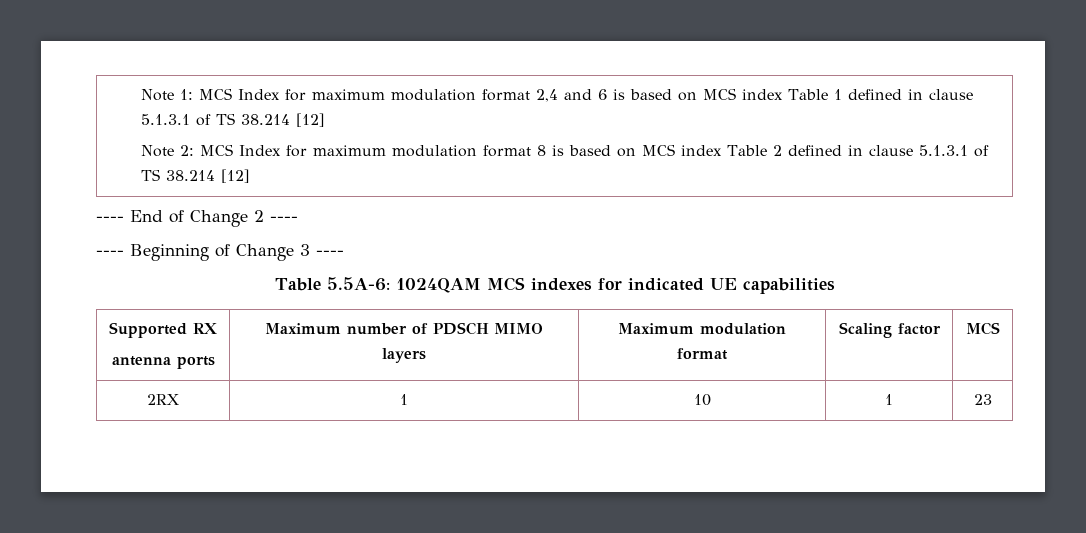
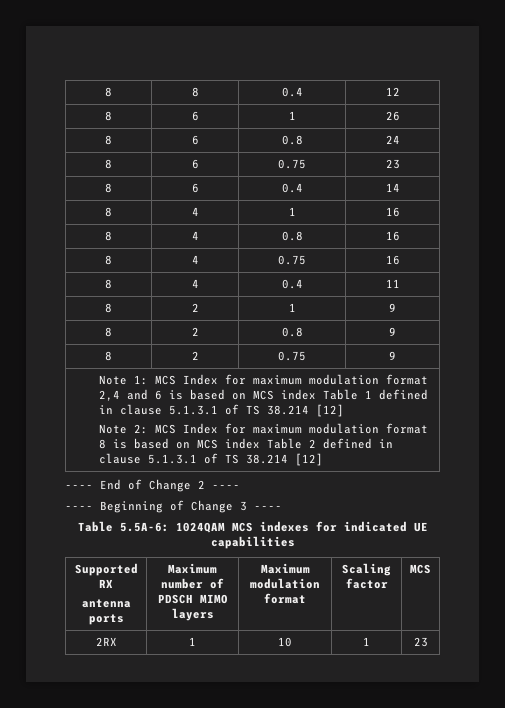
(141, 95) none -> [105,87,112,97] [191,87,199,97] [281,87,303,97] [385,87,400,96] [105,111,112,121] [191,111,199,121] [288,111,296,120] [385,111,400,121] [105,135,112,145] [191,135,199,145] [281,135,303,145] [385,135,400,144] [105,159,112,169] [191,159,199,169] [278,159,306,169] [385,159,400,169] [105,183,112,193] [191,183,199,193] [281,183,303,193] [385,183,400,192] [105,207,112,217] [191,207,199,216] [288,207,296,216] [385,207,400,217] [105,231,112,241] [191,231,199,240] [281,231,303,241] [385,231,400,241] [105,255,112,265] [191,255,199,264] [278,255,306,265] [385,255,400,265] [105,279,112,289] [191,279,199,288] [281,279,303,289] [385,279,400,288] [105,303,112,313] [191,303,199,312] [288,303,296,312] [389,303,396,312] [105,327,112,337] [191,327,199,336] [281,327,303,337] [389,327,396,336] [105,351,112,361] [191,351,199,360] [278,351,306,361] [389,351,396,360] 8 | 8 | 0.4 | 12 // 8 | 6 | 1 | 26 // 8 | 6 | 0.8 | 24 // 8 | 6 | 0.75 | 23 // 8 | 6 | 0.4 | 14 // 8 | 4 | 1 | 16 // 8 | 4 | 0.8 | 16 // 8 | 4 | 0.75 | 16 // 8 | 4 | 0.4 | 11 // 8 | 2 | 1 | 9 // 8 | 2 | 0.8 | 9 // 8 | 2 | 0.75 | 9 //

